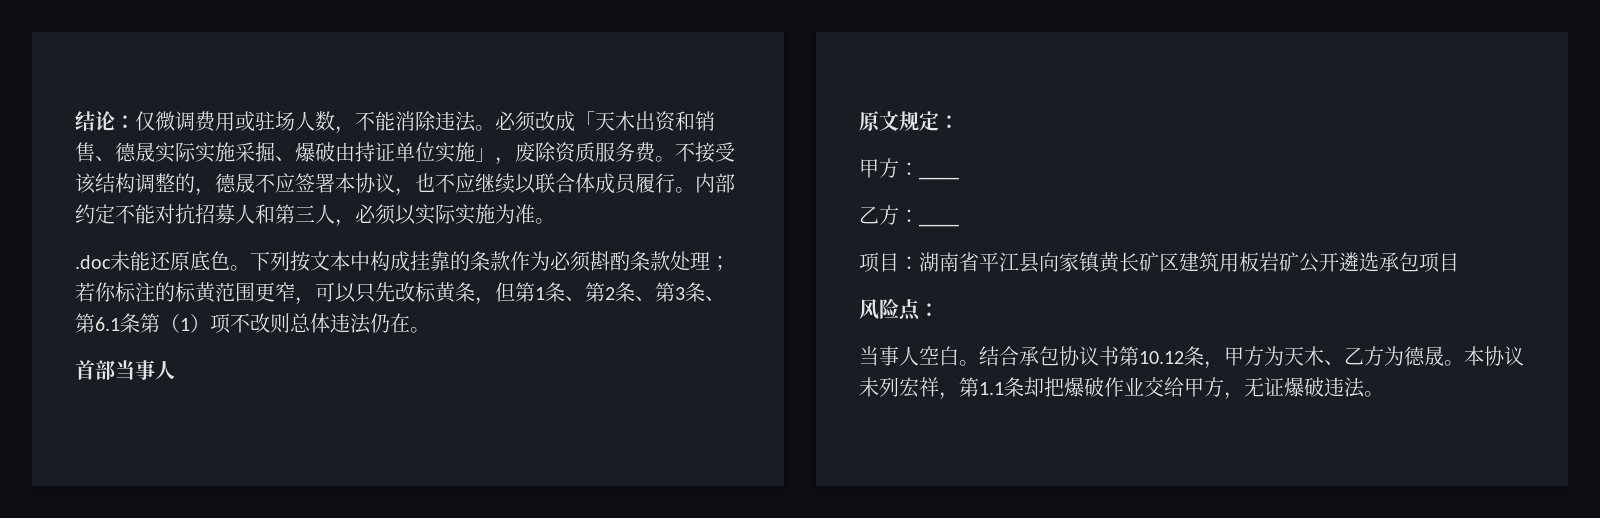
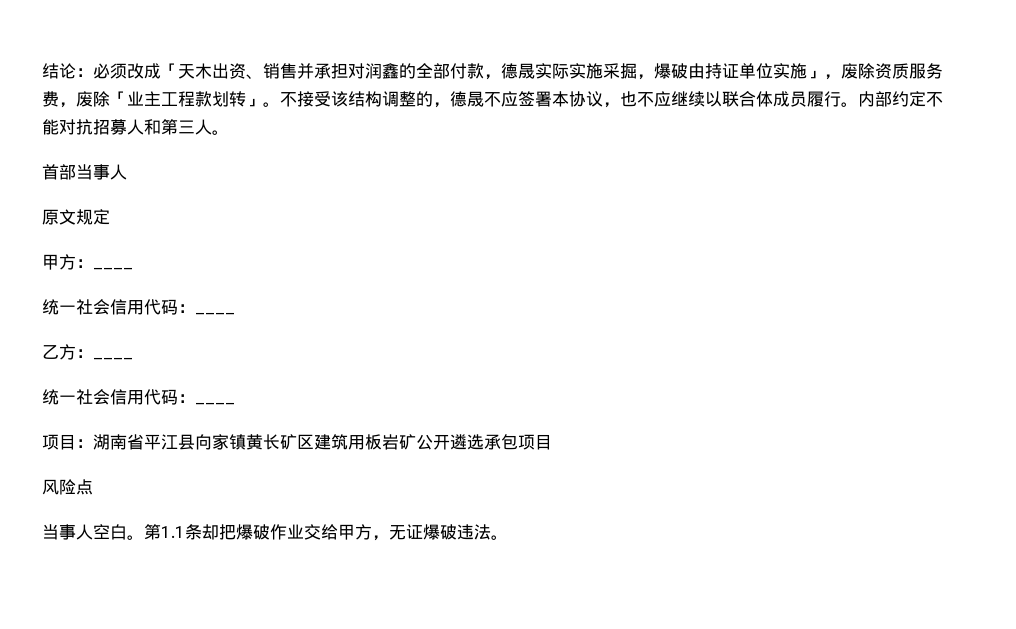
[135,111,495,134] 仅微调费用或驻场人数，不能消除违法。 -> (93, 72) none
[675,111,715,131] [75,142,115,162] 和销售、 -> [246,63,501,80] 、销售并承担对润鑫的全部付款，
[275,156,295,161] 、 -> [637,74,654,80] ，
(656, 152) none -> [59,91,263,108] ，废除「业主工程款划转」
[335,204,555,227] [75,251,730,272] [75,282,725,305] [75,313,410,334] ，必须以实际实施为准。 // .doc未能还原底色。下列按文本中构成挂靠的条款作为必须斟酌条款处理；若你标注的标黄范围更窄，可以只先改标黄条，但第1条、第2条、第3条、第6.1条第（1）项不改则总体违法仍在 -> (212, 127) none
[939,115,959,129] ： -> (110, 217) none
[859,205,899,225] 乙方 -> [42,299,235,315] [42,344,133,360] [42,389,178,405] 统一社会信用代码：____ // 乙方：____ // 统一社会信用代码
[919,303,939,317] ： -> (93, 487) none
[979,346,1524,369] [859,377,959,400] 结合承包协议书第10.12条，甲方为天木、乙方为德晟。本协议未列宏祥， -> (144, 537) none

